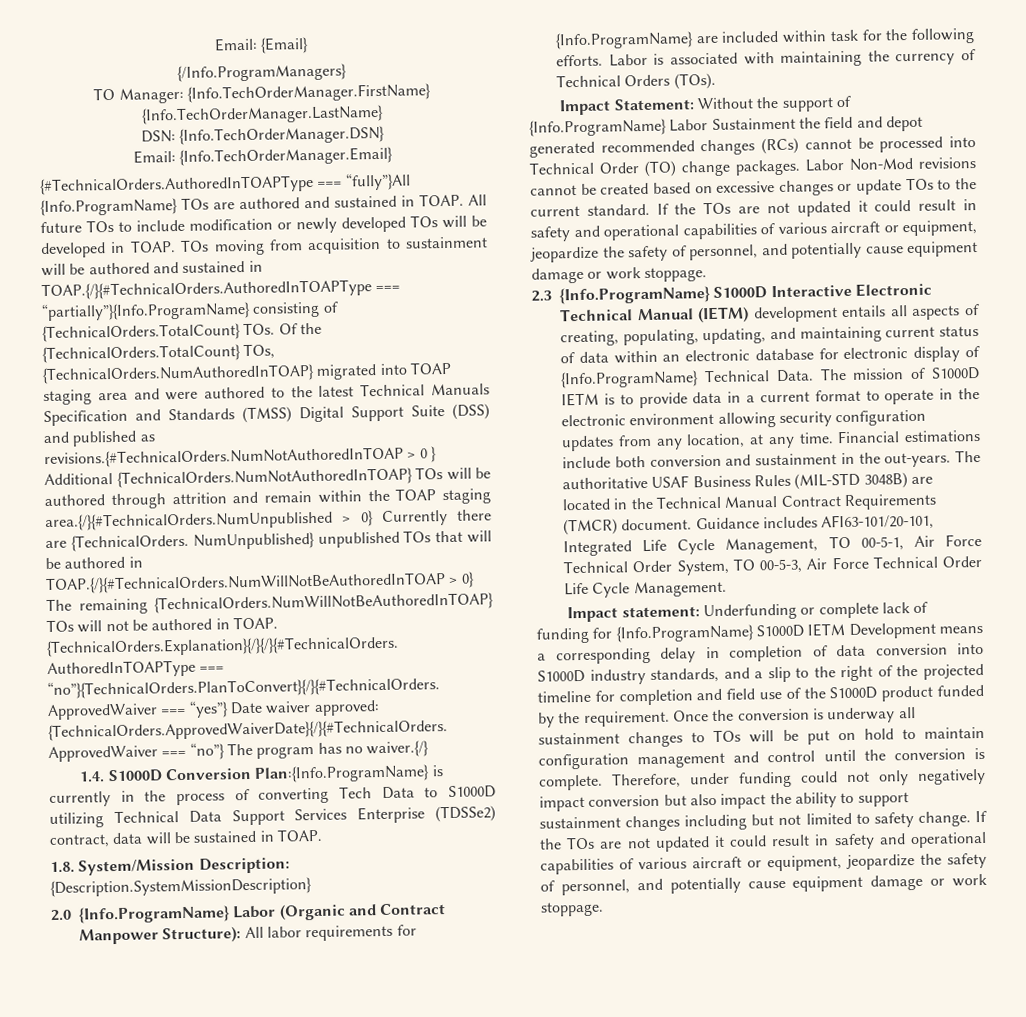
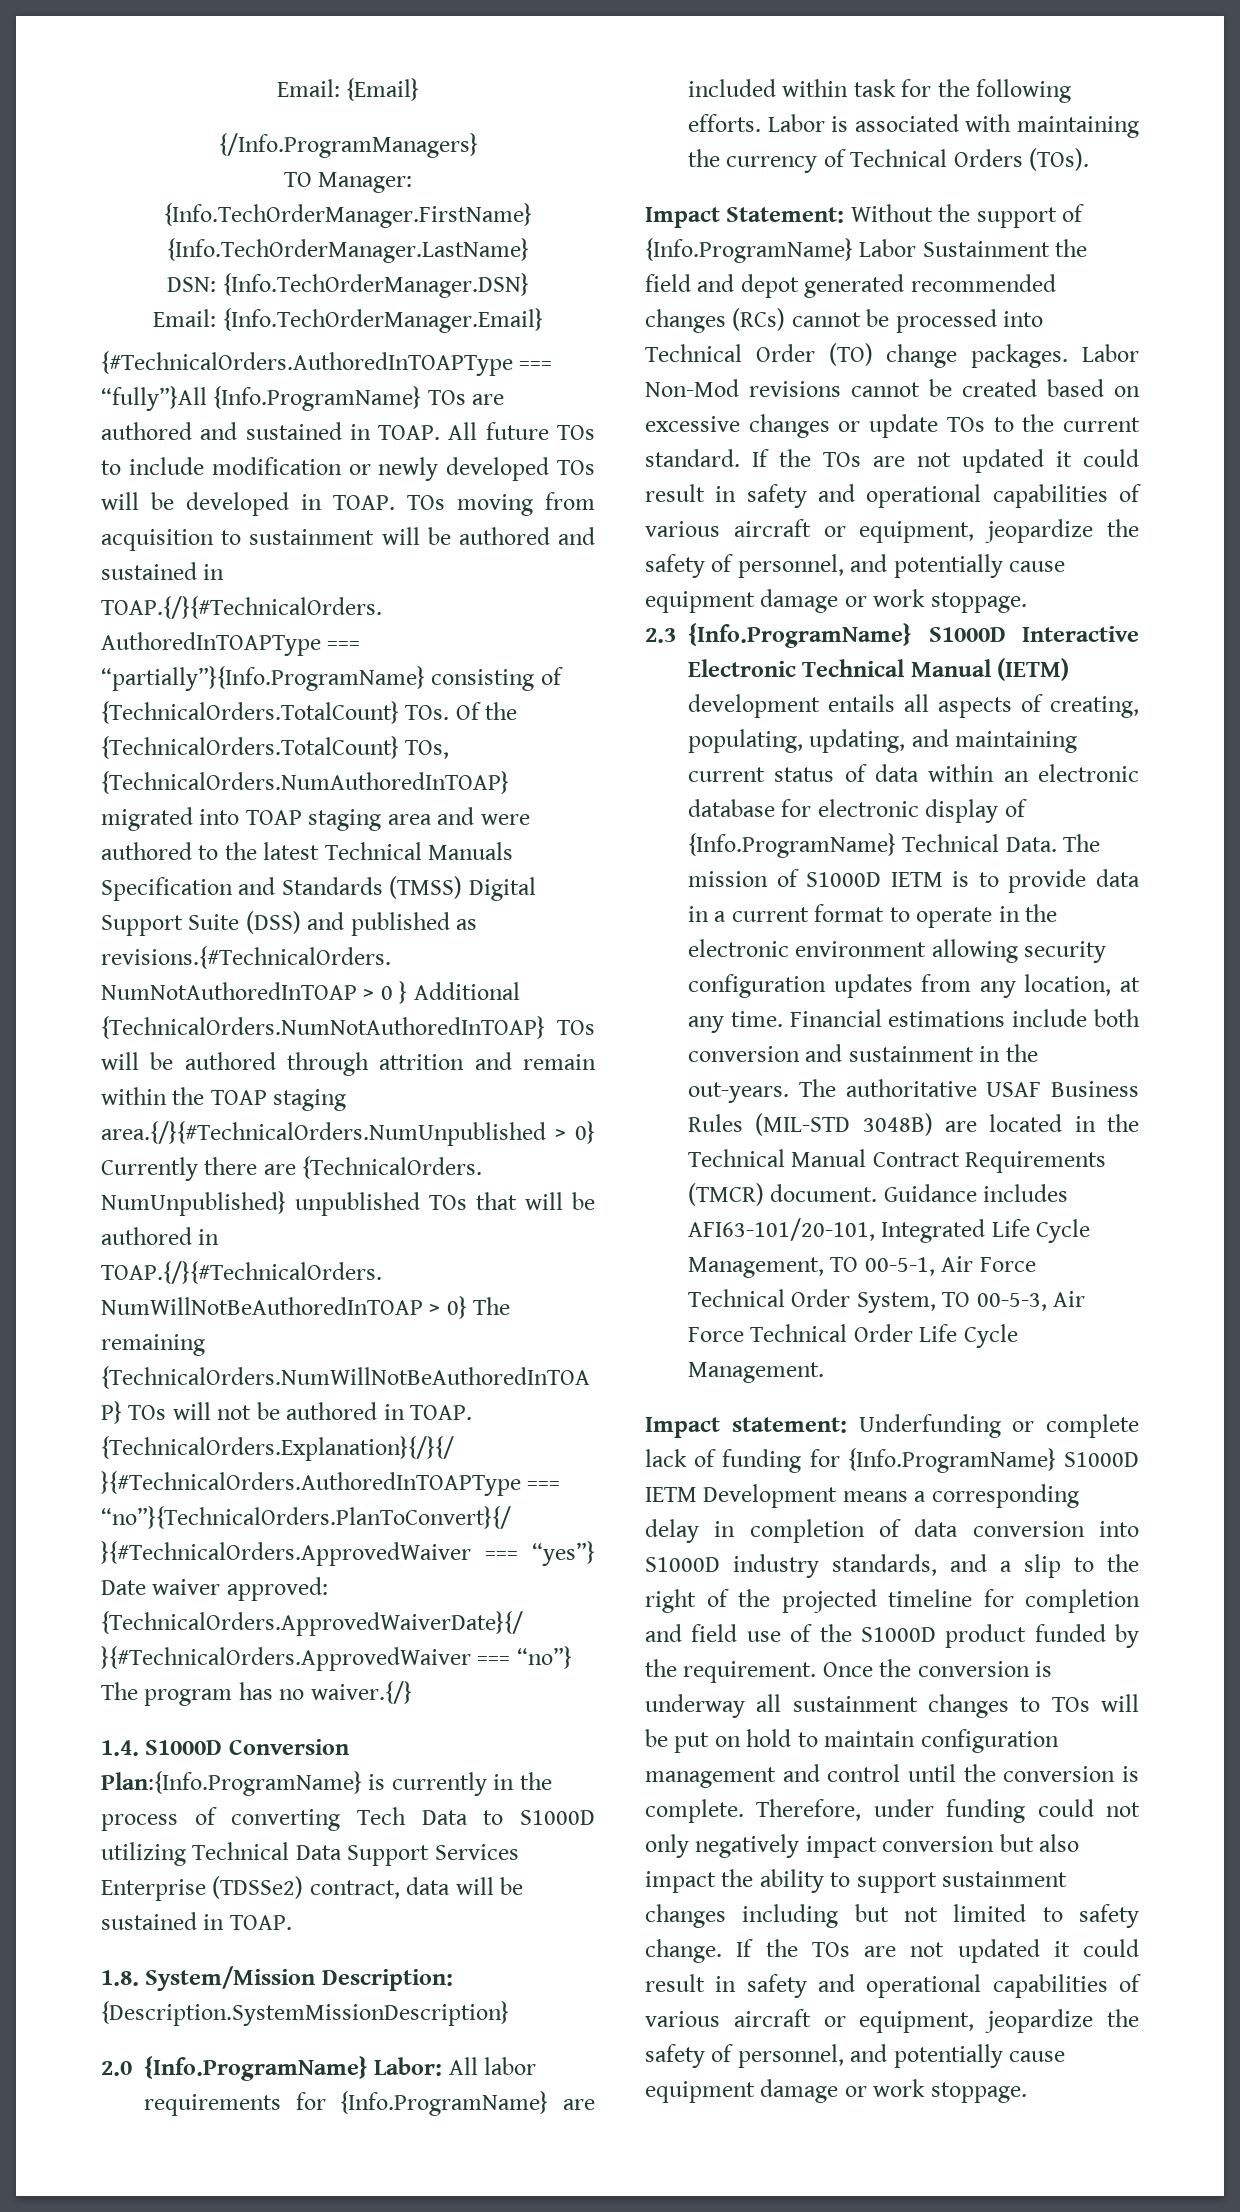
[232,903,447,921] [79,926,242,945] Labor (Organic and Contract Manpower Structure): -> [374,2057,443,2076] Labor:

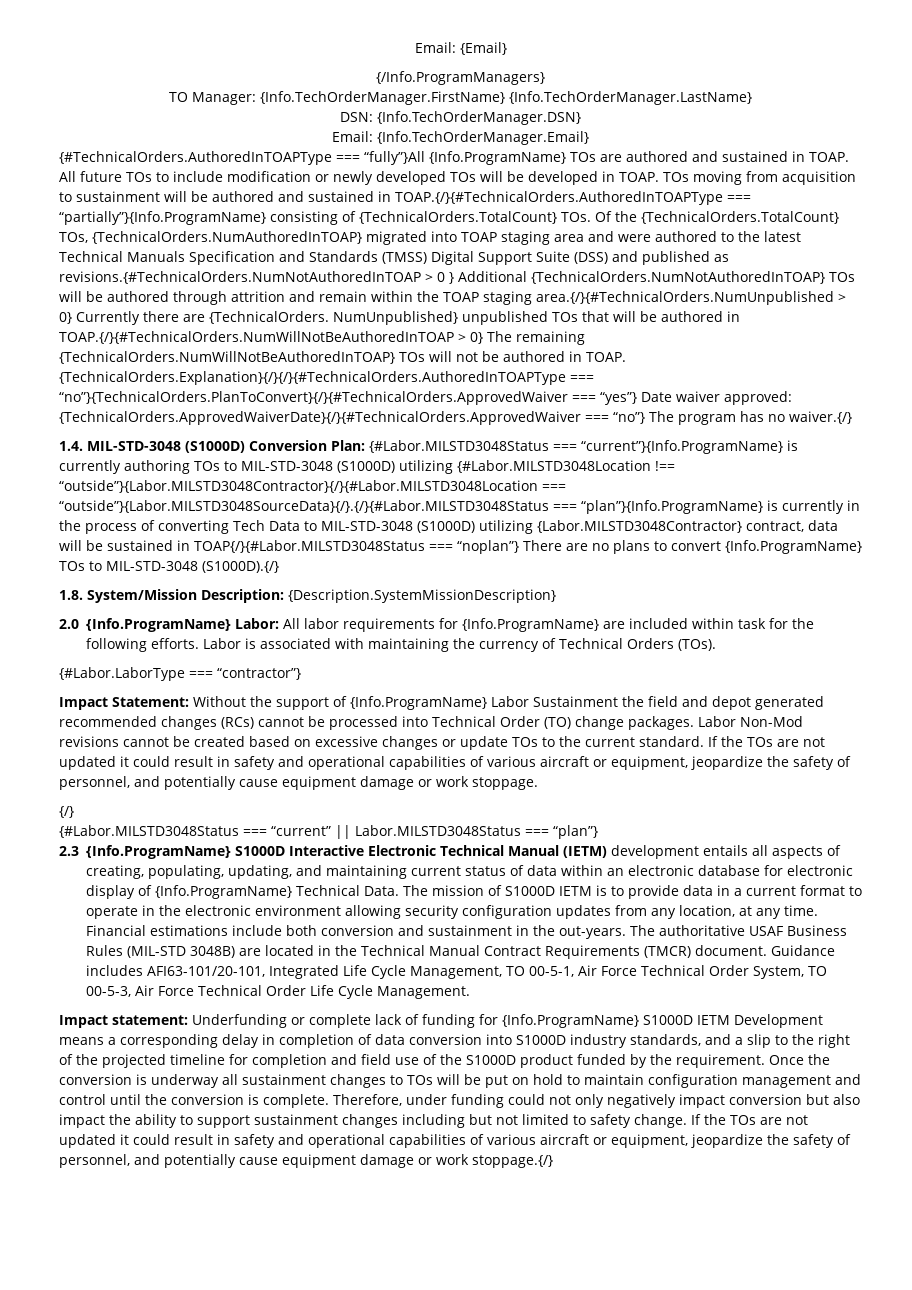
[145,1739,349,1755] [101,1771,362,1796] S1000D Conversion Plan:{Info.ProgramName} -> [87,440,798,454] [59,460,675,474] [59,480,566,493] [59,500,763,514] MIL-STD-3048 (S1000D) Conversion Plan: {#Labor.MILSTD3048Status === “current”}{Info.ProgramName} is currently authoring TOs to MIL-STD-3048 (S1000D) utilizing {#Labor.MILSTD3048Location !== “outside”}{Labor.MILSTD3048Contractor}{/}{#Labor.MILSTD3048Location === “outside”}{Labor.MILSTD3048SourceData}{/}.{/}{#Labor.MILSTD3048Status === “plan”}{Info.ProgramName}
[520,1810,595,1825] [101,1842,519,1866] [101,1876,304,1901] S1000D utilizing Technical Data Support Services Enterprise (TDSSe2) -> [320,520,742,534] MIL-STD-3048 (S1000D) utilizing {Labor.MILSTD3048Contractor}
[229,1915,292,1930] TOAP. -> [194,540,862,554] [59,561,279,573] TOAP{/}{#Labor.MILSTD3048Status === “noplan”} There are no plans to convert {Info.ProgramName} TOs to MIL-STD-3048 (S1000D).{/}
(1090, 159) none -> [59,667,301,681] // {#Labor.LaborType === “contractor”}
(1027, 602) none -> [59,806,74,818] [59,825,598,839] // {/} // {#Labor.MILSTD3048Status === “current” || Labor.MILSTD3048Status === “plan”}
[930,2082,1027,2103] stoppage. -> [472,1155,553,1168] stoppage.{/}

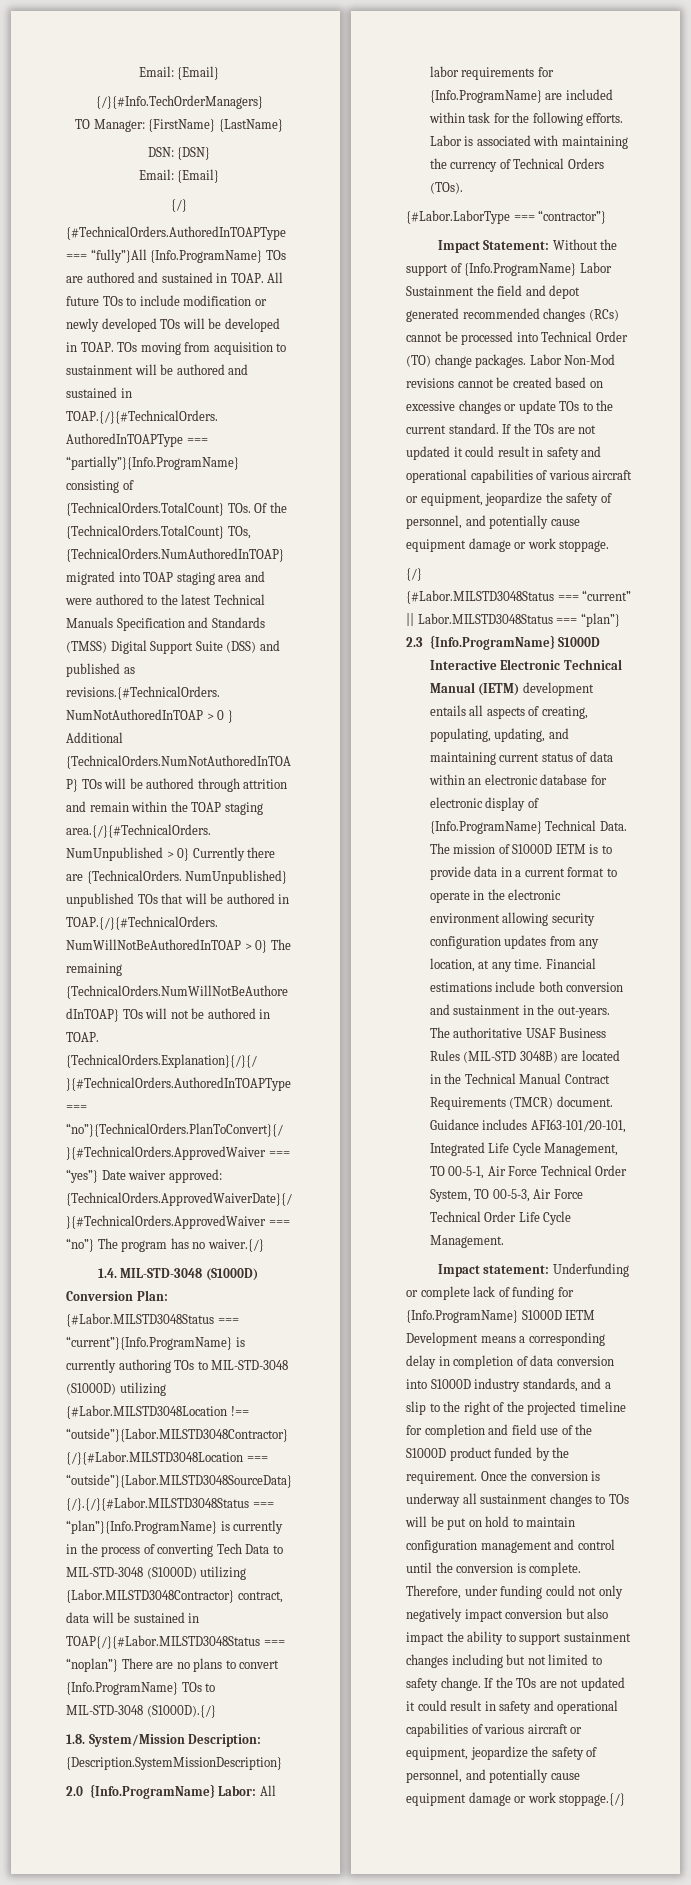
[414,42,507,55] [376,71,545,85] Email: {Email} // {/Info.ProgramManagers} -> [138,66,220,80] [95,95,263,109] Email: {Email} // {/}{#Info.TechOrderManagers}
[260,91,752,105] {Info.TechOrderManager.FirstName} {Info.TechOrderManager.LastName} -> [148,119,283,132] {FirstName} {LastName}
[376,111,582,125] [331,131,590,145] {Info.TechOrderManager.DSN} // Email: {Info.TechOrderManager.Email} -> [177,147,211,160] [138,169,220,183] [171,199,187,212] {DSN} // Email: {Email} // {/}

